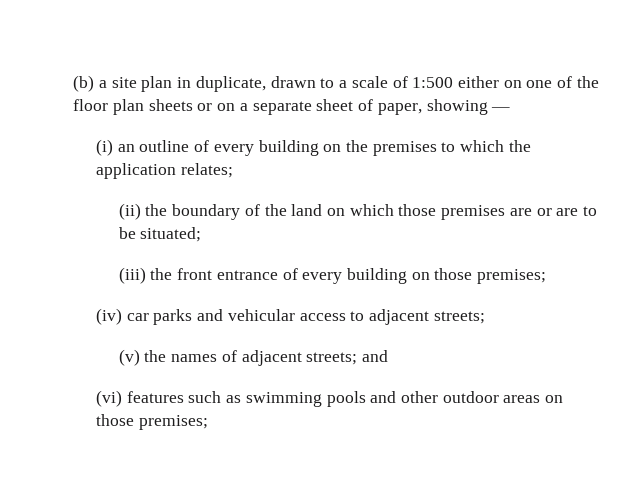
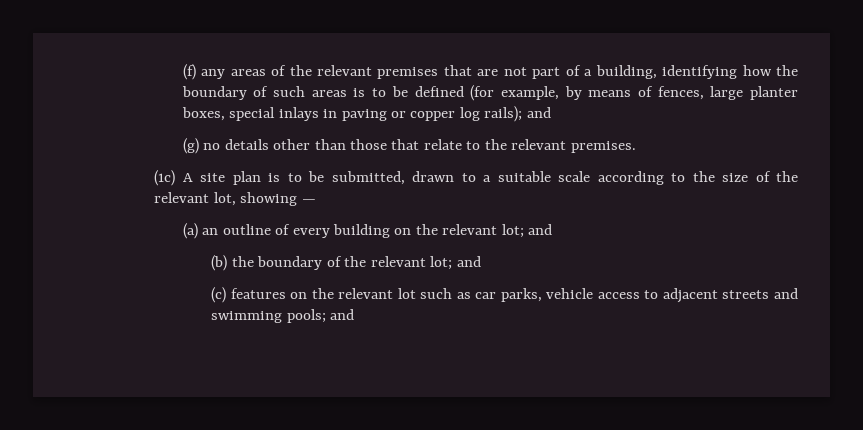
[73,75,599,92] [73,99,422,115] (b) a site plan in duplicate, drawn to a scale of 1:500 either on one of the floor plan sheets or on a separate sheet of paper, -> [182,64,798,80] [181,85,799,101] [181,106,551,122] [182,138,636,154] [154,170,799,186] [154,192,236,206] (f) any areas of the relevant premises that are not part of a building, identifying how the boundary of such areas is to be defined (for example, by means of fences, large planter boxes, special inlays in paving or copper log rails); and // (g) no details other than those that relate to the relevant premises. // (1c) A site plan is to be submitted, drawn to a suitable scale according to the size of the relevant lot,
[95,139,113,156] (i) -> [182,223,198,239] (a)
[372,140,531,156] [95,163,233,179] [118,203,598,220] [118,227,202,242] [118,267,547,284] [95,308,485,325] [118,349,388,366] [95,390,564,407] [95,414,208,430] premises to which the application relates; // (ii) the boundary of the land on which those premises are or are to be situated; // (iii) the front entrance of every building on those premises; // (iv) car parks and vehicular access to adjacent streets; // (v) the names of adjacent streets; and // (vi) features such as swimming pools and other outdoor areas on those premises; -> [442,224,553,238] [211,255,481,271] [211,287,799,303] [211,309,355,323] relevant lot; and // (b) the boundary of the relevant lot; and // (c) features on the relevant lot such as car parks, vehicle access to adjacent streets and swimming pools; and

